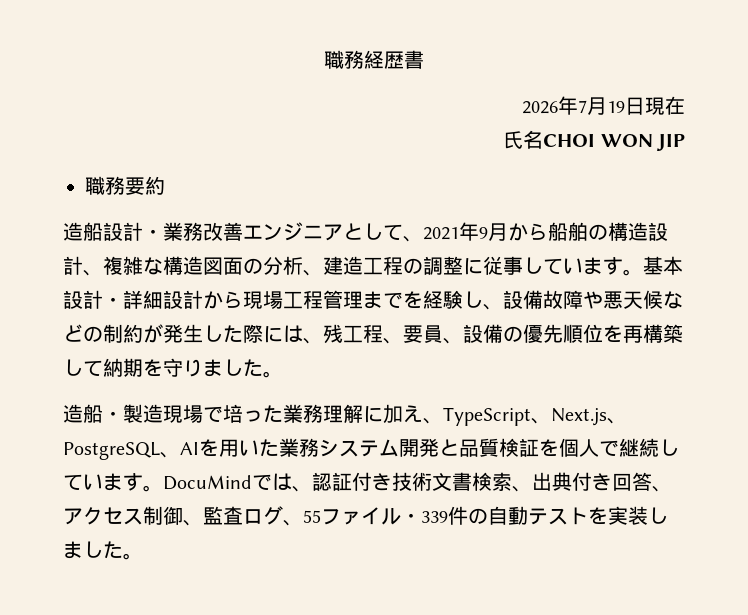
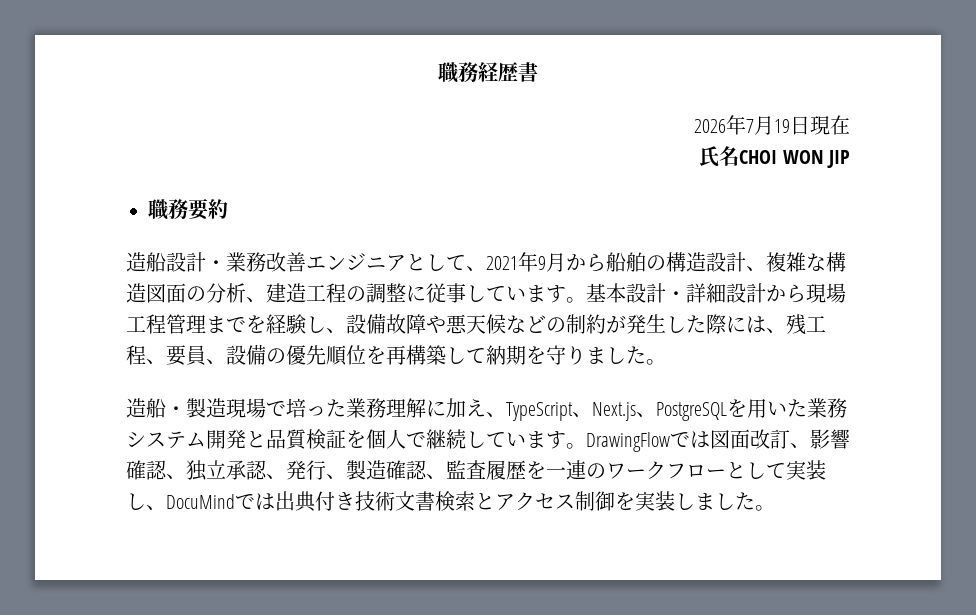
[160,442,199,458] 、AI -> (727, 411) none
(163, 488) none -> [586,429,850,452] [126,460,826,481] [126,493,166,510] DrawingFlowでは図面改訂、影響確認、独立承認、発行、製造確認、監査履歴を一連のワークフローとして実装し、
[292,472,352,492] 、認証 -> [275,491,316,512] 出典
[512,472,672,492] [63,506,588,526] 、出典付き回答、アクセス制御、監査ログ、55ファイル・339件の自動テスト -> [475,491,615,511] とアクセス制御

